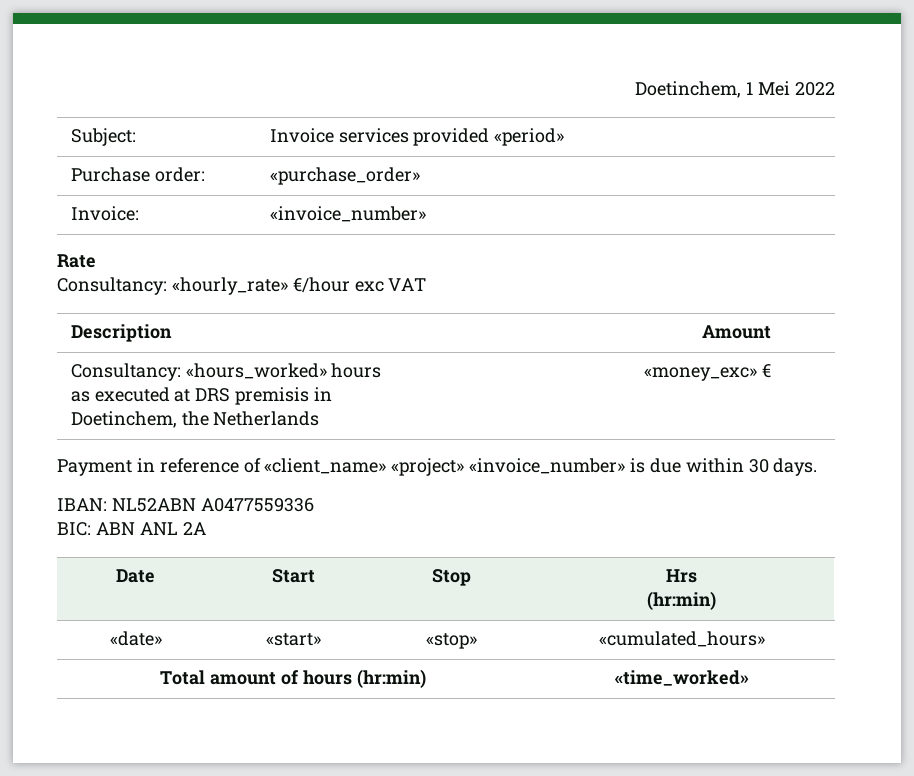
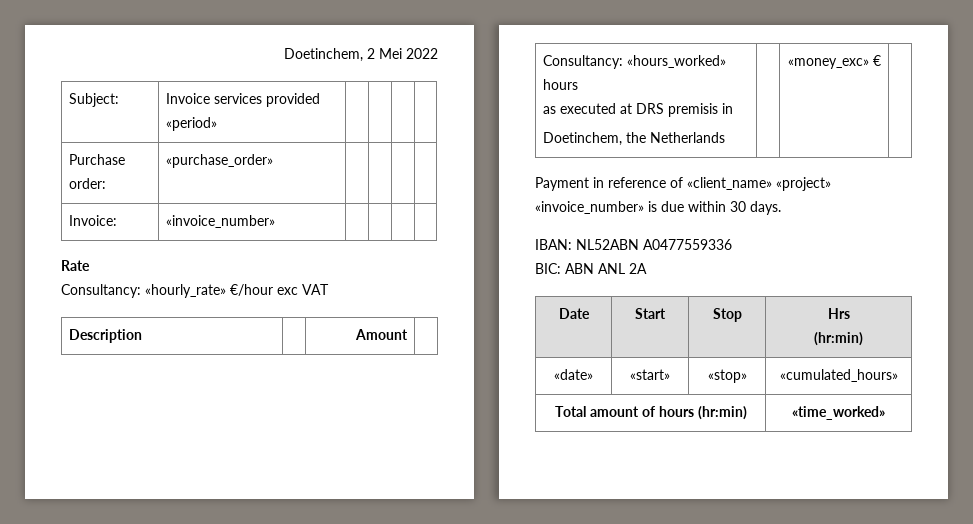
[635,81,754,98] Doetinchem, 1 -> [284,48,375,62] Doetinchem, 2

